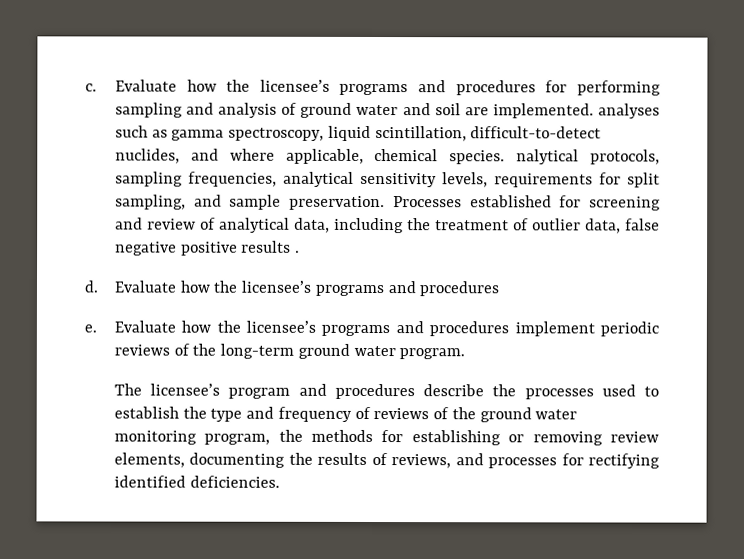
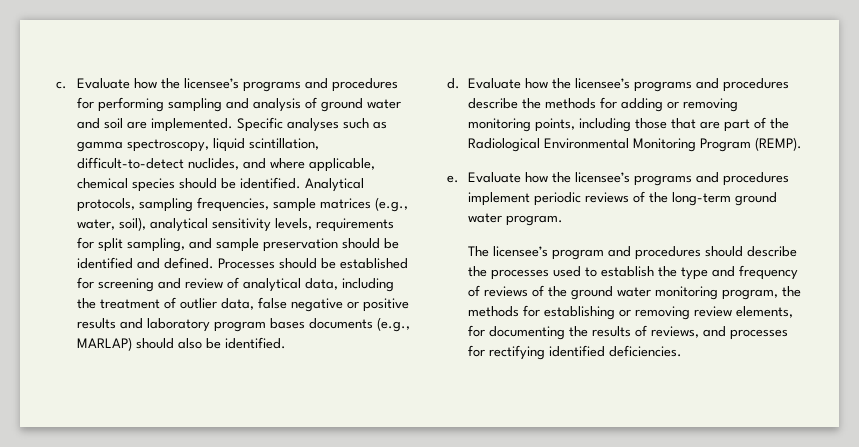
(594, 111) none -> [237,117,284,132] Specific
[449,149,660,165] [114,171,277,187] species. nalytical protocols, sampling frequencies, -> [132,177,365,192] [77,197,409,212] [77,217,147,231] species should be identified. Analytical protocols, sampling frequencies, sample matrices (e.g., water, soil),
[289,195,462,211] preservation. Processes -> [263,238,400,252] [77,257,337,269] preservation should be identified and defined. Processes should be
(177, 248) none -> [347,301,360,309] or
[295,250,301,253] . -> [120,317,411,332] [77,337,287,351] and laboratory program bases documents (e.g., MARLAP) should also be identified.
(500, 289) none -> [468,97,739,112] [468,117,790,132] [468,137,803,152] describe the methods for adding or removing monitoring points, including those that are part of the Radiological Environmental Monitoring Program (REMP).
(415, 391) none -> [705,246,744,257] should
(185, 460) none -> [468,325,486,337] for

